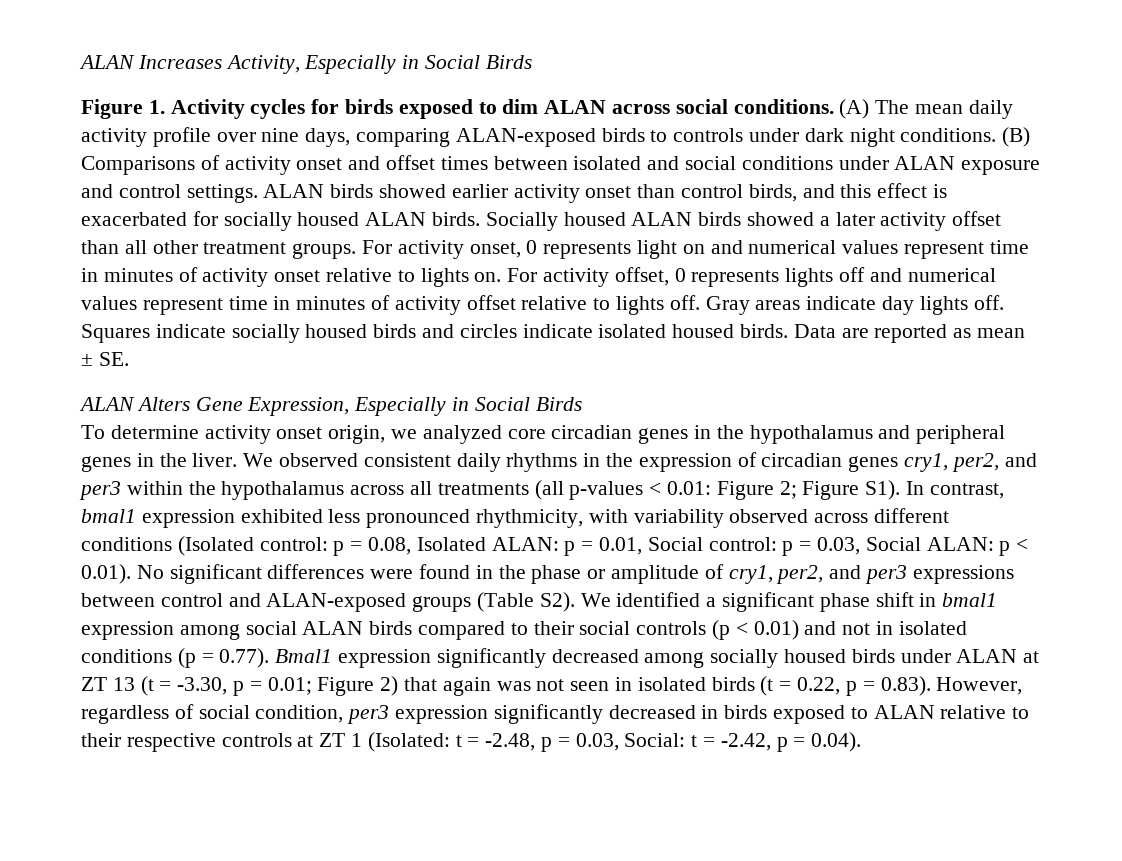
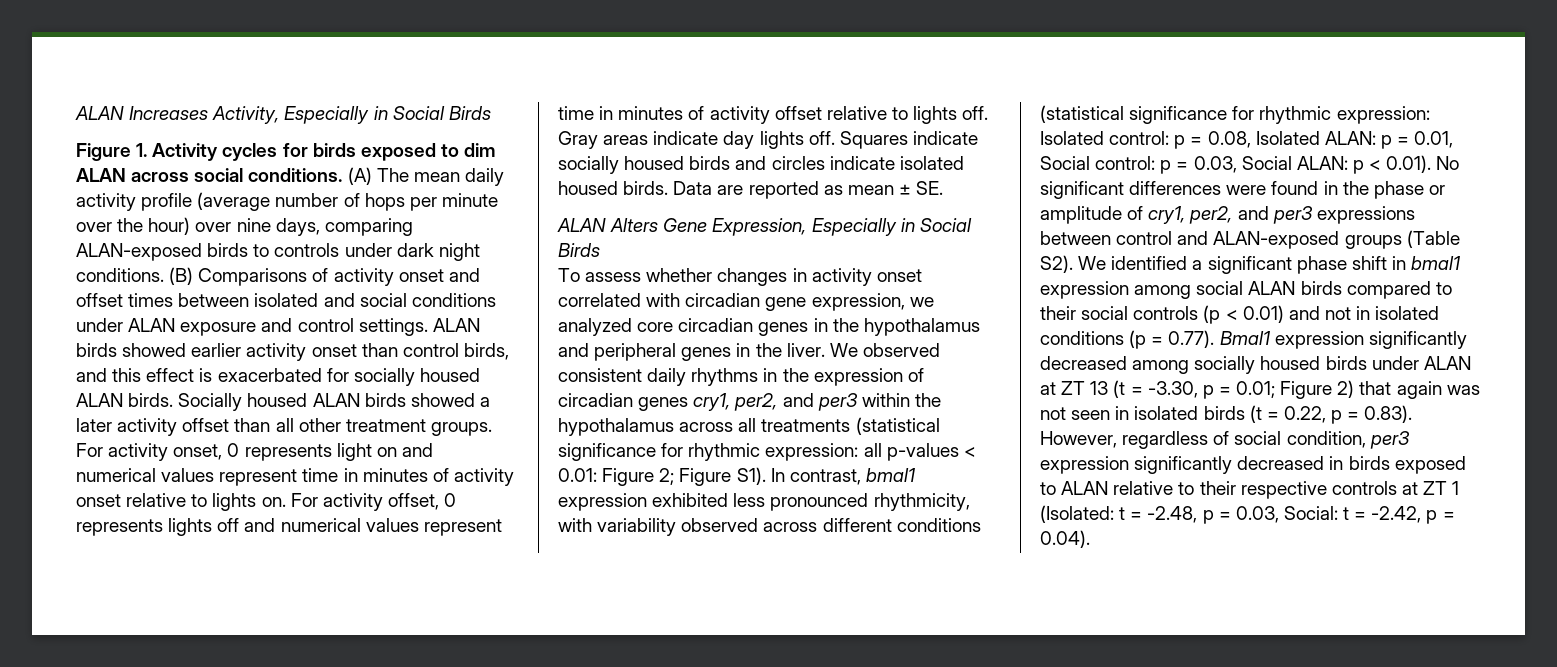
(211, 137) none -> [197,192,498,211] [76,217,191,235] (average number of hops per minute over the hour)
[110,425,386,444] determine activity onset origin, -> [585,268,922,286] [558,293,905,311] assess whether changes in activity onset correlated with circadian gene expression,
[534,480,564,500] (all -> [855,417,940,435] [558,443,882,461] (statistical significance for rhythmic expression: all
[177,536,254,556] (Isolated -> [1040,105,1430,124] [1040,131,1104,145] (statistical significance for rhythmic expression: Isolated

